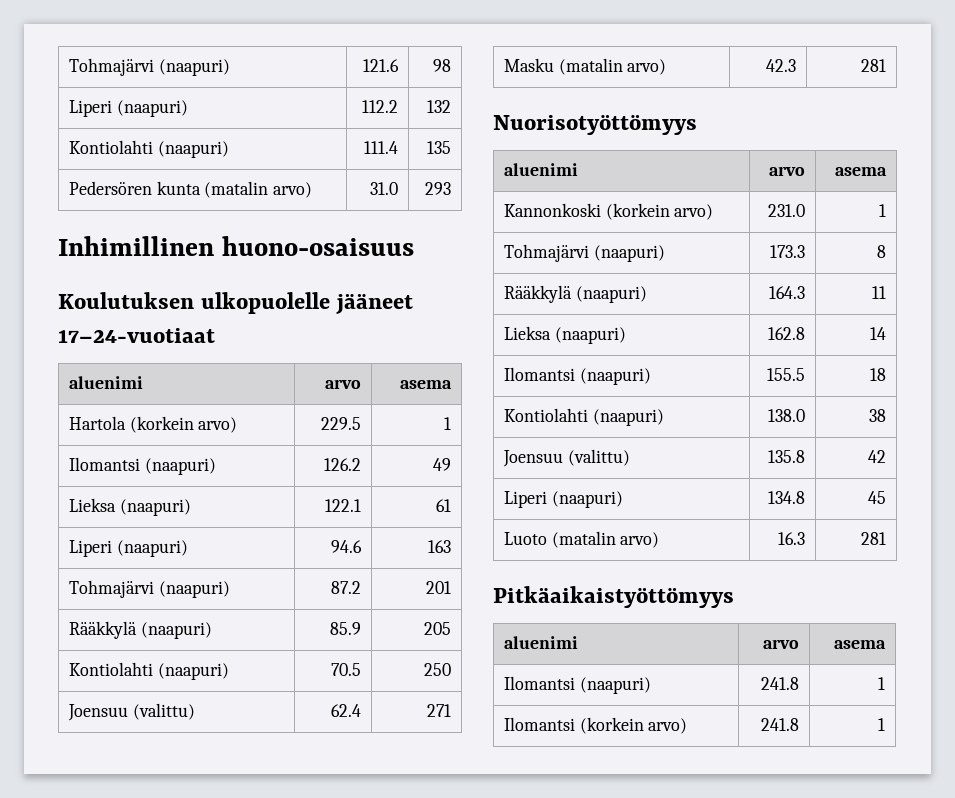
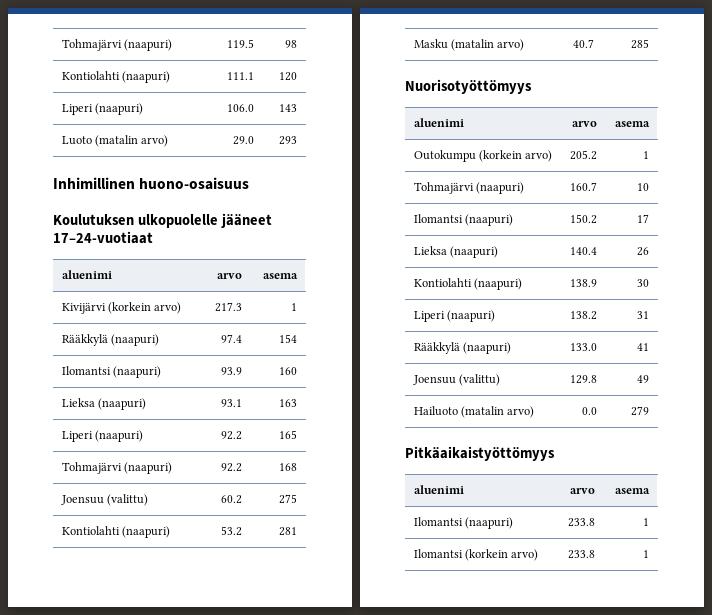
[68,58,230,76] [363,59,400,72] Tohmajärvi (naapuri) | 121.6 -> [61,39,172,51] [227,39,255,48] Tohmajärvi (naapuri) | 119.5
[68,100,188,117] [362,100,399,113] [427,100,452,113] [68,140,229,158] [364,141,399,154] [427,141,452,154] [68,181,313,198] [370,182,399,195] Liperi (naapuri) | 112.2 | 132 // Kontiolahti (naapuri) | 111.4 | 135 // Pedersören kunta (matalin arvo) | 31.0 -> [61,71,170,83] [227,72,255,80] [279,72,298,81] [61,103,143,115] [227,104,255,112] [279,104,298,112] [61,135,169,147] [233,136,255,145] Kontiolahti (naapuri) | 111.1 | 120 // Liperi (naapuri) | 106.0 | 143 // Luoto (matalin arvo) | 29.0
[68,416,238,433] [321,417,362,430] [444,417,452,430] [68,457,216,475] [324,458,362,471] [433,458,452,471] [68,498,191,516] [325,499,362,512] [436,499,452,512] [68,540,188,557] [331,540,363,553] [428,540,452,553] [68,580,230,598] [331,581,362,594] [426,581,452,594] [68,621,212,639] [330,622,362,635] [424,622,452,635] [68,662,229,680] [331,663,362,676] [424,663,452,676] [67,703,195,721] [331,704,362,717] [427,704,452,717] Hartola (korkein arvo) | 229.5 | 1 // Ilomantsi (naapuri) | 126.2 | 49 // Lieksa (naapuri) | 122.1 | 61 // Liperi (naapuri) | 94.6 | 163 // Tohmajärvi (naapuri) | 87.2 | 201 // Rääkkylä (naapuri) | 85.9 | 205 // Kontiolahti (naapuri) | 70.5 | 250 // Joensuu (valittu) | 62.4 | 271 -> [61,302,182,314] [215,302,243,312] [291,303,298,311] [61,334,159,346] [221,334,243,343] [279,334,298,343] [61,366,161,378] [221,367,243,375] [279,367,298,375] [61,398,146,410] [221,399,243,407] [279,399,298,407] [61,430,143,442] [221,431,243,440] [279,430,298,439] [61,462,172,474] [221,463,243,472] [279,463,298,471] [60,494,148,506] [221,495,243,504] [279,494,298,504] [61,526,170,538] [221,526,243,536] [279,527,298,536] Kivijärvi (korkein arvo) | 217.3 | 1 // Rääkkylä (naapuri) | 97.4 | 154 // Ilomantsi (naapuri) | 93.9 | 160 // Lieksa (naapuri) | 93.1 | 163 // Liperi (naapuri) | 92.2 | 165 // Tohmajärvi (naapuri) | 92.2 | 168 // Joensuu (valittu) | 60.2 | 275 // Kontiolahti (naapuri) | 53.2 | 281
[766,59,797,72] [861,59,887,72] 42.3 | 281 -> [573,39,595,48] [631,39,650,49] 40.7 | 285
[503,203,714,220] [768,204,806,217] Kannonkoski (korkein arvo) | 231.0 -> [413,150,553,162] [570,150,598,160] Outokumpu (korkein arvo) | 205.2
[770,245,806,258] [877,245,887,258] [503,285,647,303] [769,286,806,299] [872,286,887,299] [503,326,626,344] [768,327,806,340] [870,327,887,340] [503,367,651,385] [767,368,806,381] [870,368,887,381] [503,408,664,426] [768,409,806,422] [869,409,887,422] [502,449,630,467] [768,450,806,463] [868,450,887,463] [503,491,623,508] [768,491,806,504] [868,491,887,504] [503,531,660,548] [778,532,806,545] [861,532,887,545] 173.3 | 8 // Rääkkylä (naapuri) | 164.3 | 11 // Lieksa (naapuri) | 162.8 | 14 // Ilomantsi (naapuri) | 155.5 | 18 // Kontiolahti (naapuri) | 138.0 | 38 // Joensuu (valittu) | 135.8 | 42 // Liperi (naapuri) | 134.8 | 45 // Luoto (matalin arvo) | 16.3 | 281 -> [570,182,598,191] [637,183,650,191] [413,214,513,226] [570,214,598,224] [637,214,650,223] [413,246,498,258] [570,247,598,255] [637,247,650,256] [413,278,522,290] [570,279,598,287] [637,279,650,287] [413,310,495,322] [570,311,598,320] [637,311,650,319] [413,342,511,354] [570,343,598,351] [637,343,650,351] [412,374,500,386] [570,375,598,384] [637,375,650,383] [413,406,535,418] [582,407,598,415] [631,406,650,416] 160.7 | 10 // Ilomantsi (naapuri) | 150.2 | 17 // Lieksa (naapuri) | 140.4 | 26 // Kontiolahti (naapuri) | 138.9 | 30 // Liperi (naapuri) | 138.2 | 31 // Rääkkylä (naapuri) | 133.0 | 41 // Joensuu (valittu) | 129.8 | 49 // Hailuoto (matalin arvo) | 0.0 | 279
[761,677,800,690] 241.8 -> [568,518,596,527] 233.8
[761,718,800,731] 241.8 -> [568,550,596,559] 233.8

